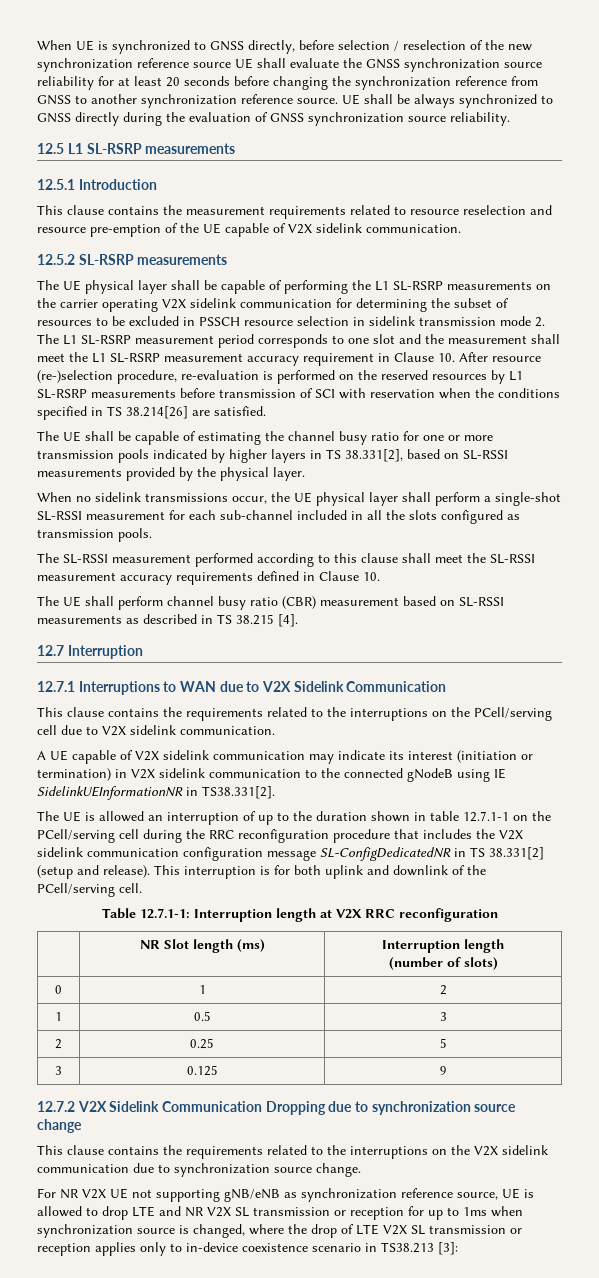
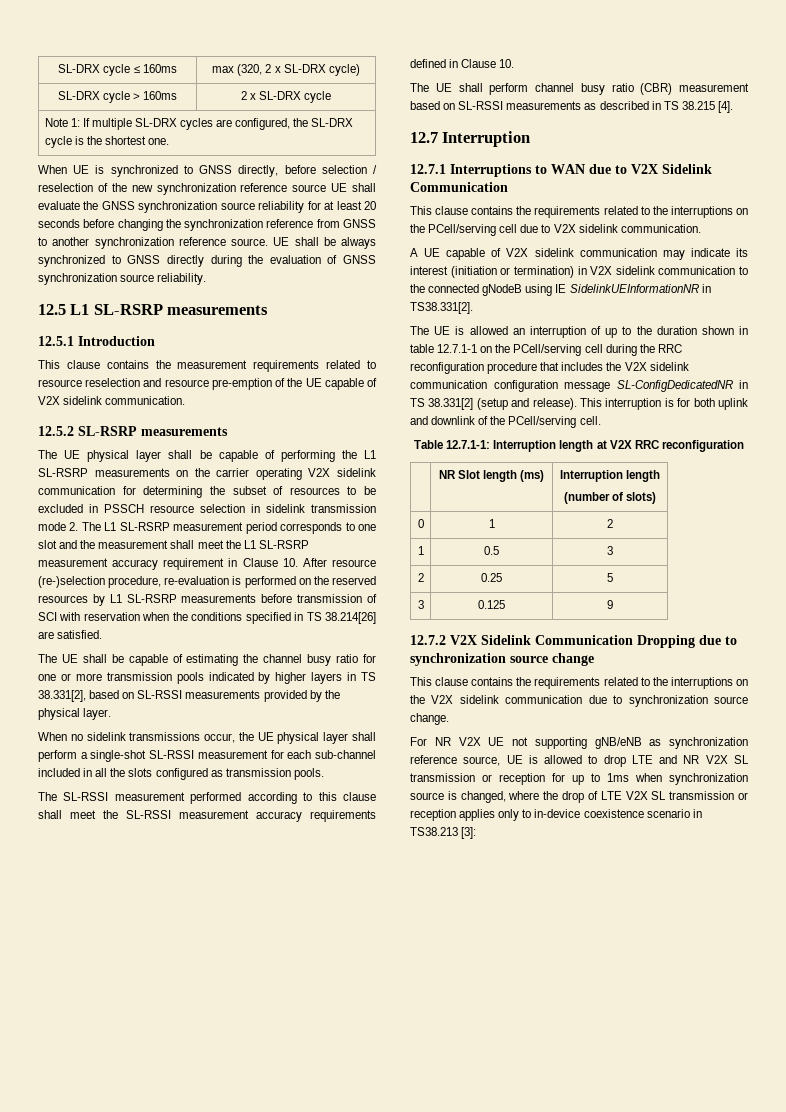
(37, 45) none -> [58,64,177,76] [212,64,360,76] [57,91,178,103] [240,91,332,103] [44,118,354,130] [44,136,169,148] SL-DRX cycle ≤ 160ms | max (320, 2 x SL-DRX cycle) // SL-DRX cycle > 160ms | 2 x SL-DRX cycle // Note 1: If multiple SL-DRX cycles are configured, the SL-DRX cycle is the shortest one. //

